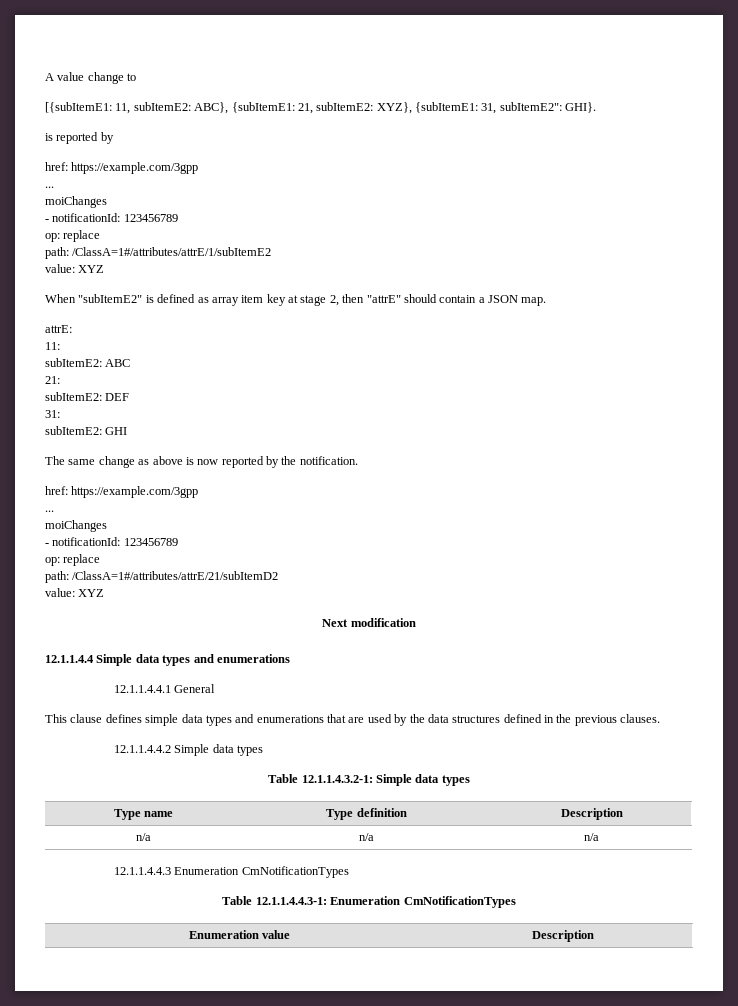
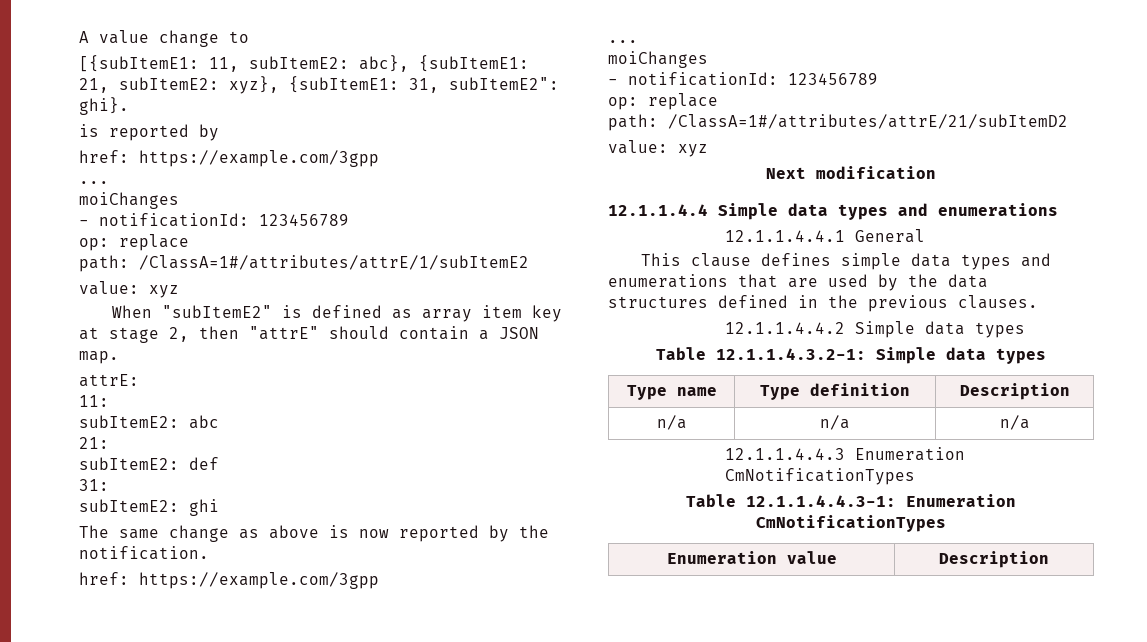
[194,102,229,114] ABC}, -> [359,55,409,72] abc},
[376,102,412,114] XYZ}, -> [229,76,279,94] xyz},
[565,102,597,113] GHI}. -> [79,97,129,115] ghi}.
[78,265,105,273] XYZ -> [149,285,179,298] xyz
[105,359,131,367] ABC -> [189,415,219,429] abc
[105,393,130,401] DEF -> [189,457,219,470] def
[105,427,128,435] GHI -> [189,499,219,516] ghi
[78,589,105,597] XYZ -> [678,144,708,157] xyz

